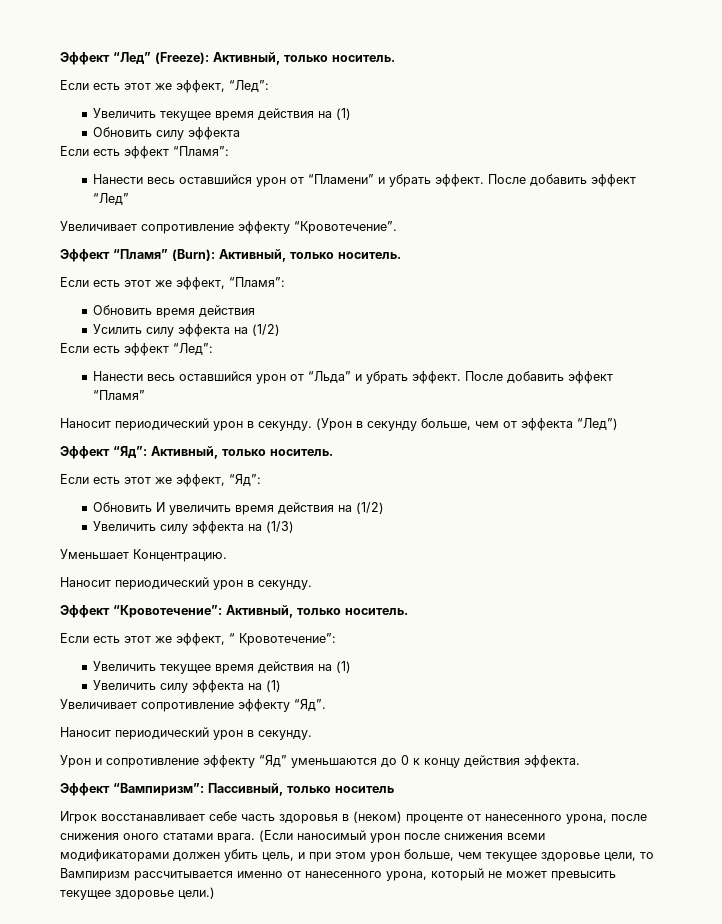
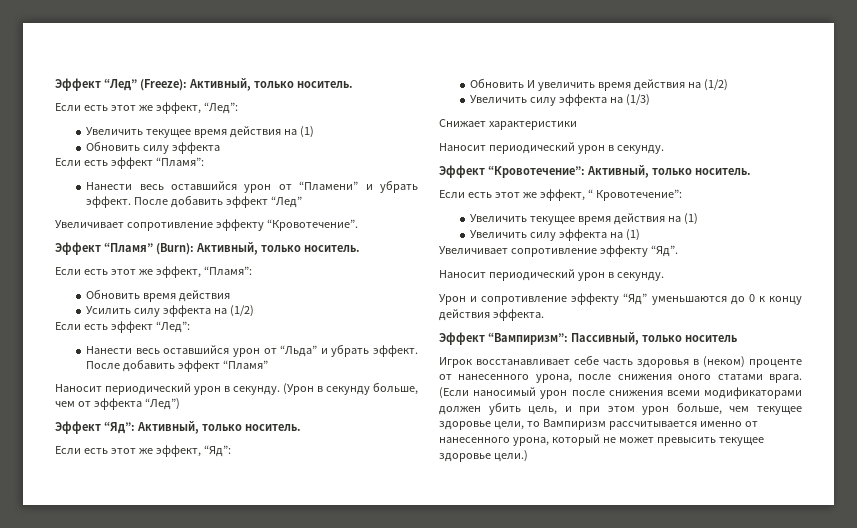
[60,549,227,562] Уменьшает Концентрацию. -> [439,119,577,130] Снижает характеристики

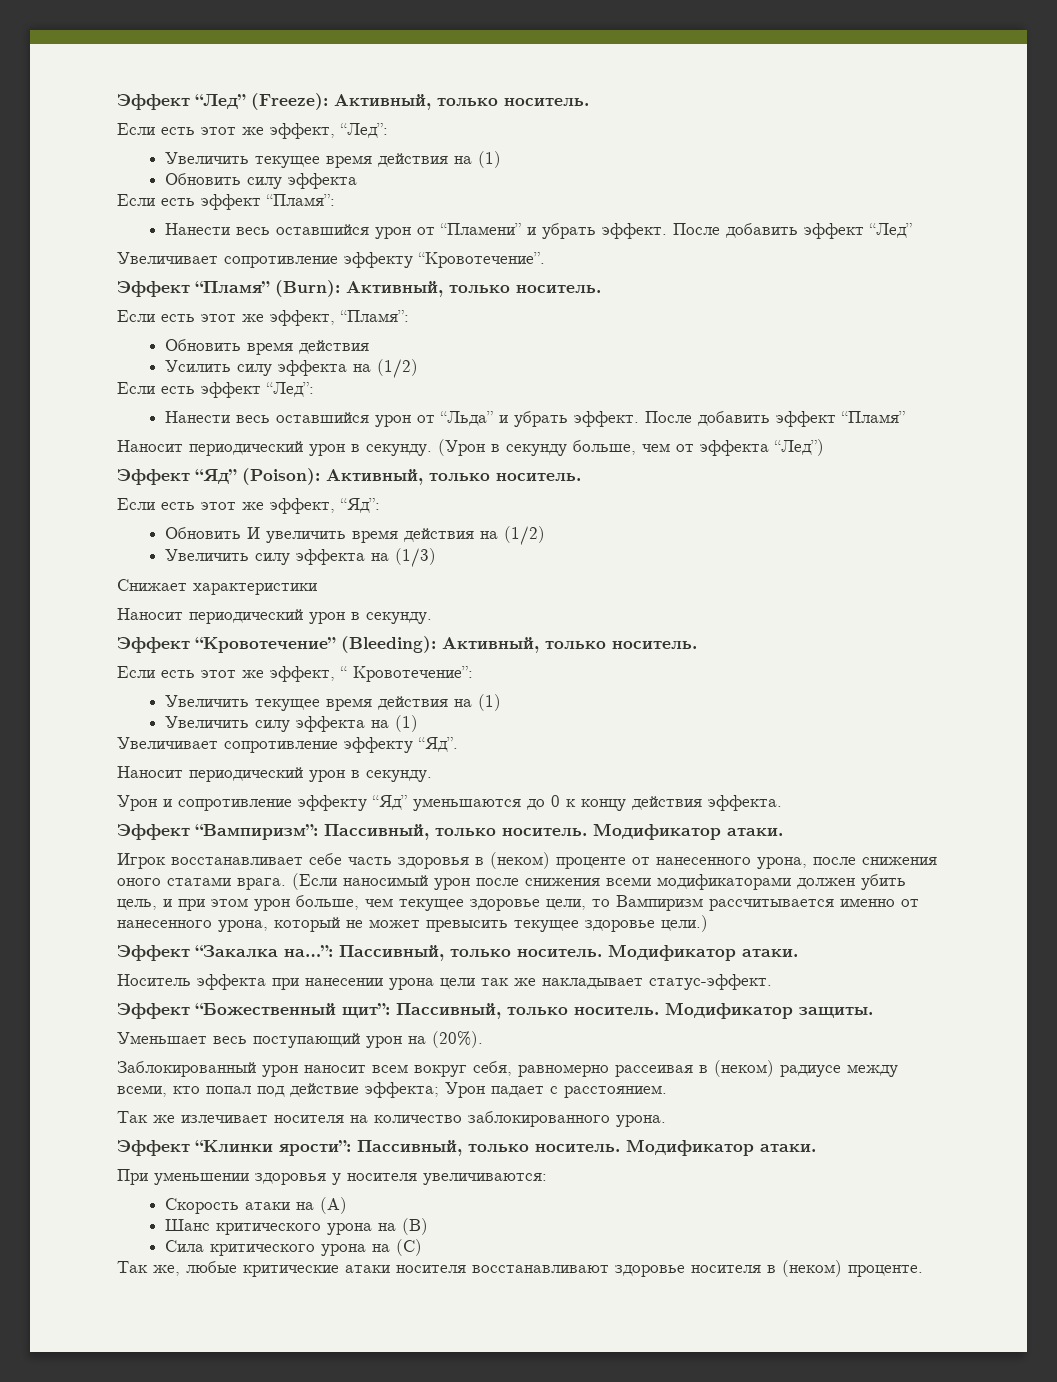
[103,421,135,434] “Яд”: -> [195,468,320,485] “Яд” (Poison):
[487,165,585,178] “Кровотечение”: -> [195,636,436,653] “Кровотечение” (Bleeding):
[684,335,737,342] носитель -> [502,823,783,840] носитель. Модификатор атаки.
(528, 456) none -> [117,944,798,961] [117,974,772,990] [117,1002,873,1019] [117,1031,483,1048] [117,1060,898,1077] [117,1082,667,1098] [117,1111,666,1127] [117,1139,816,1156] [117,1169,547,1185] [165,1197,348,1214] [165,1218,429,1235] [165,1239,423,1256] [117,1260,923,1277] // Эффект “Закалка на…”: Пассивный, только носитель. Модификатор атаки. // Носитель эффекта при нанесении урона цели так же накладывает статус-эффект. // Эффект “Божественный щит”: Пассивный, только носитель. Модификатор защиты. // Уменьшает весь поступающий урон на (20%). // Заблокированный урон наносит всем вокруг себя, равномерно рассеивая в (неком) радиусе между всеми, кто попал под действие эффекта; Урон падает с расстоянием. // Так же излечивает носителя на количество заблокированного урона. // Эффект “Клинки ярости”: Пассивный, только носитель. Модификатор атаки. // При уменьшении здоровья у носителя увеличиваются: // Скорость атаки на (A) // Шанс критического урона на (B) // Сила критического урона на (C) // Так же, любые критические атаки носителя восстанавливают здоровье носителя в (неком) проценте.

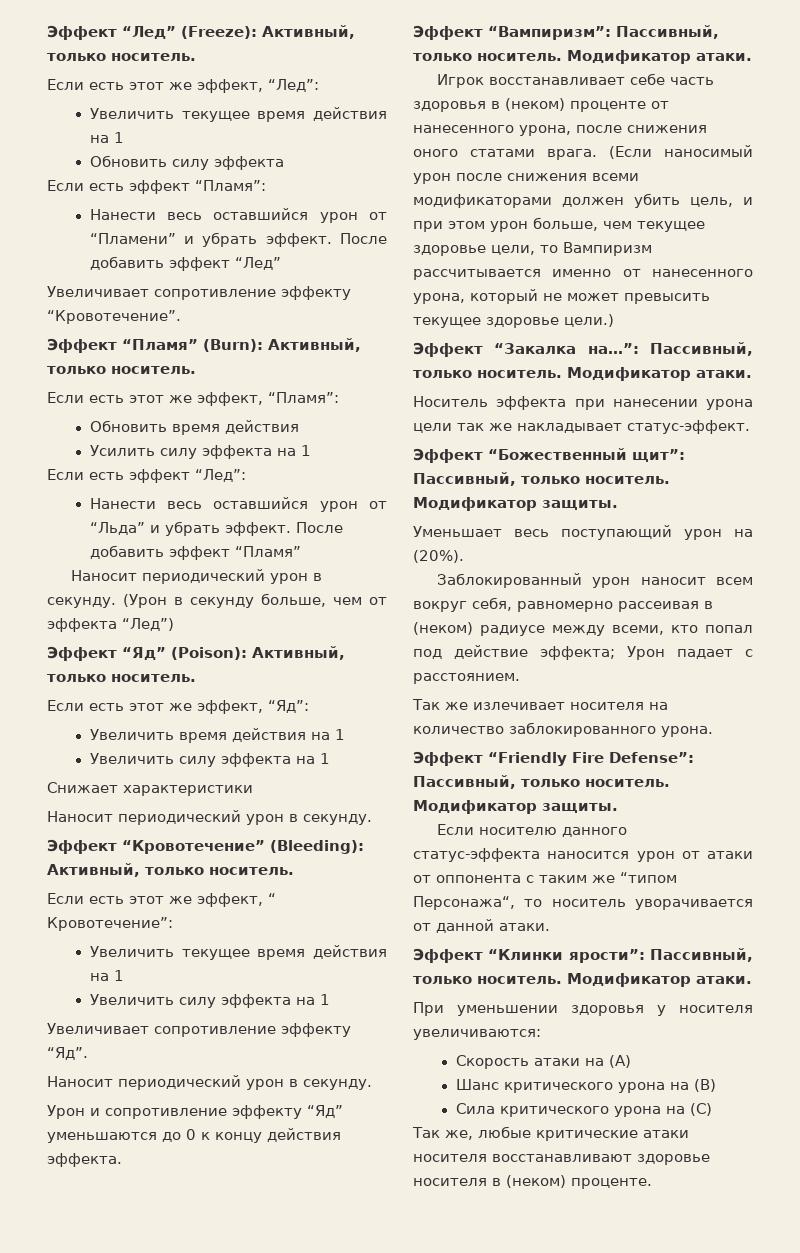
[478,151,502,168] (1) -> [113,132,124,143] 1
[377,359,419,378] (1/2) -> [300,445,311,456] 1
[165,526,546,545] [165,548,437,567] Обновить И увеличить время действия на (1/2) // Увеличить силу эффекта на (1/3) -> [89,728,345,743] [89,753,330,767] Увеличить время действия на 1 // Увеличить силу эффекта на 1
[478,694,502,711] [165,715,419,732] (1) // Увеличить силу эффекта на (1) -> [113,970,124,981] [89,994,330,1008] 1 // Увеличить силу эффекта на 1
(666, 1121) none -> [413,751,694,766] [413,775,670,789] [413,800,618,814] [436,824,627,837] [413,848,753,862] [413,872,677,883] [413,896,753,910] [413,919,550,933] // Эффект “Friendly Fire Defense”: Пассивный, только носитель. Модификатор защиты. // Если носителю данного статус-эффекта наносится урон от атаки от оппонента с таким же “типом Персонажа“, то носитель уворачивается от данной атаки.

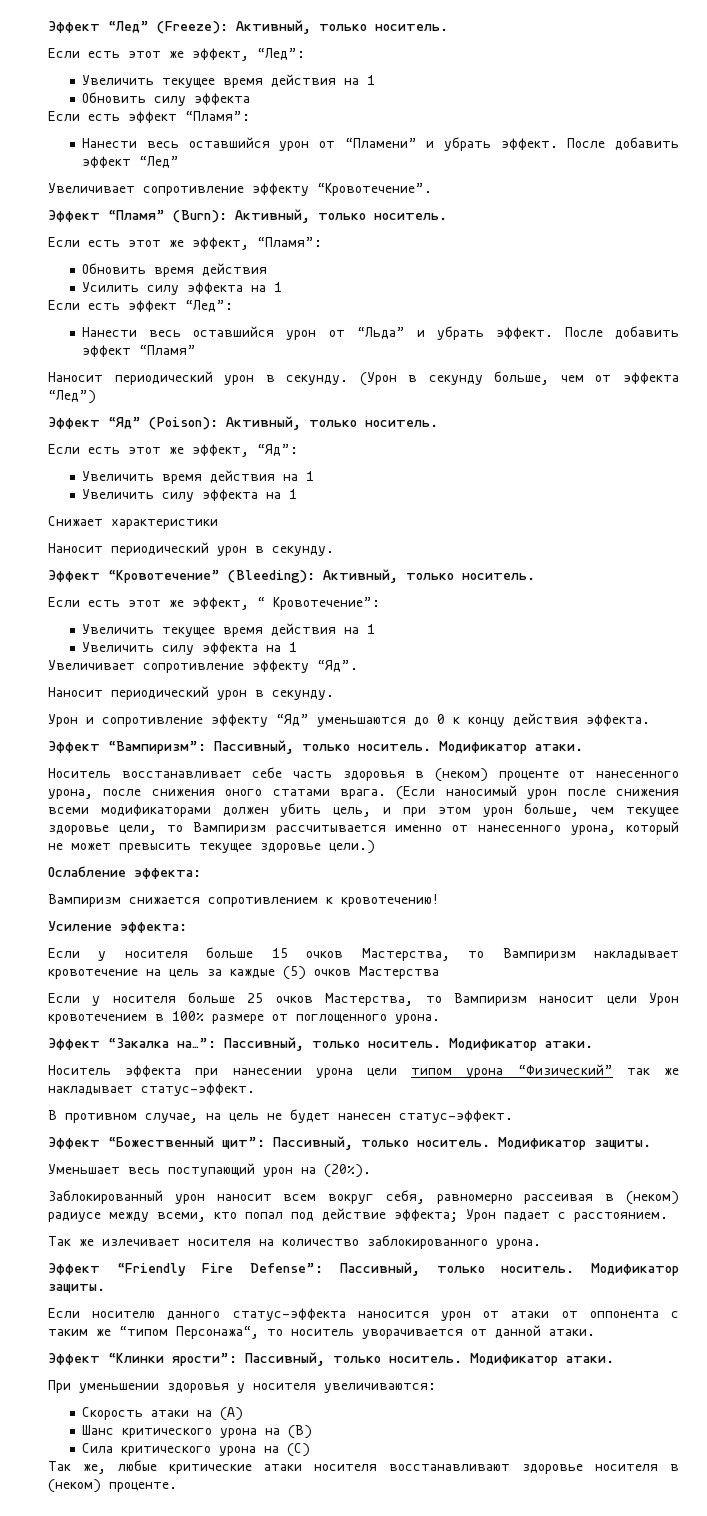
[436,74,484,88] Игрок -> [48,768,111,779] Носитель
(614, 320) none -> [48,866,201,879] [48,894,439,907] [48,921,187,933] [48,947,680,961] [48,966,439,980] [48,992,680,1006] [48,1011,440,1024] // Ослабление эффекта: // Вампиризм снижается сопротивлением к кровотечению! // Усиление эффекта: // Если у носителя больше 15 очков Мастерства, то Вампиризм накладывает кровотечение на цель за каждые (5) очков Мастерства // Если у носителя больше 25 очков Мастерства, то Вампиризм наносит цели Урон кровотечением в 100% размере от поглощенного урона.
(452, 428) none -> [411,1064,613,1078] типом урона “Физический”
(750, 427) none -> [48,1109,513,1123] // В противном случае, на цель не будет нанесен статус-эффект.

